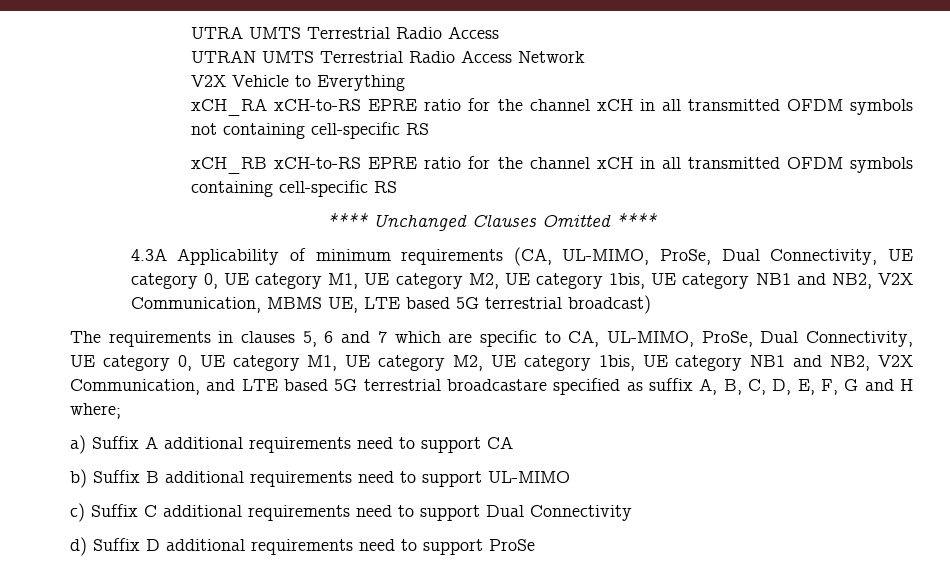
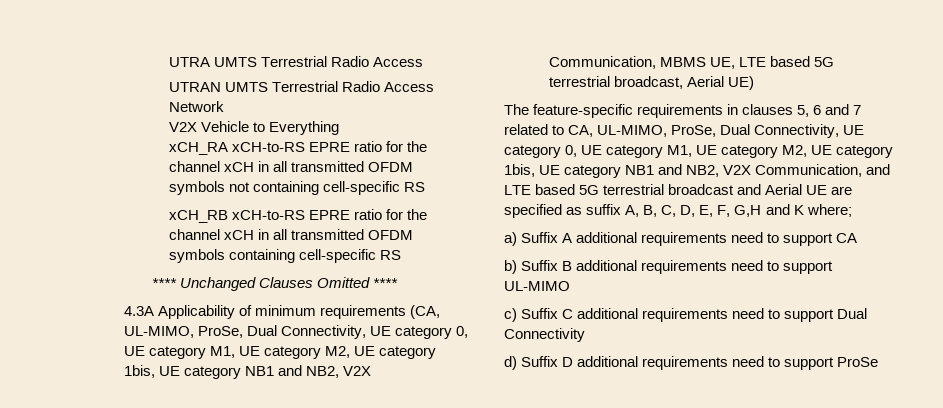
[567,295,651,314] broadcast) -> [614,76,755,90] broadcast, Aerial UE)
(101, 337) none -> [533,104,634,118] feature-specific
[394,330,537,347] which are specific -> [504,124,548,135] related
[446,379,547,391] broadcastare -> [668,184,853,195] broadcast and Aerial UE are
[844,379,914,391] G and H -> [734,204,804,217] G,H and K

